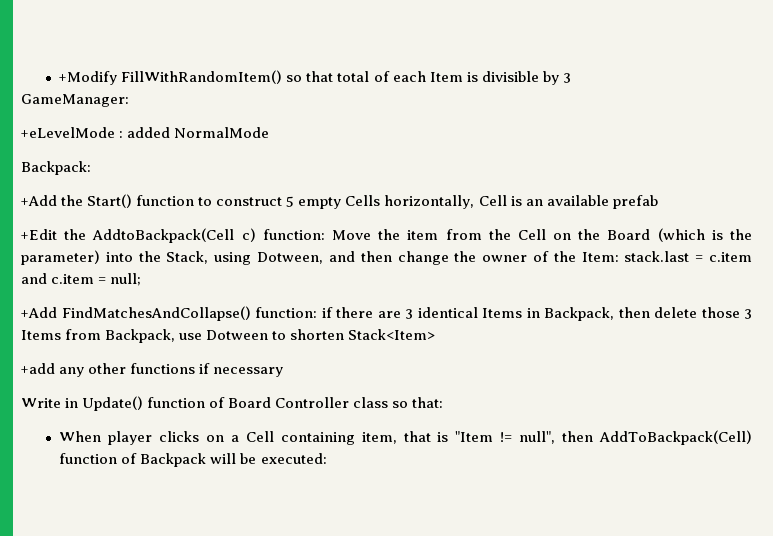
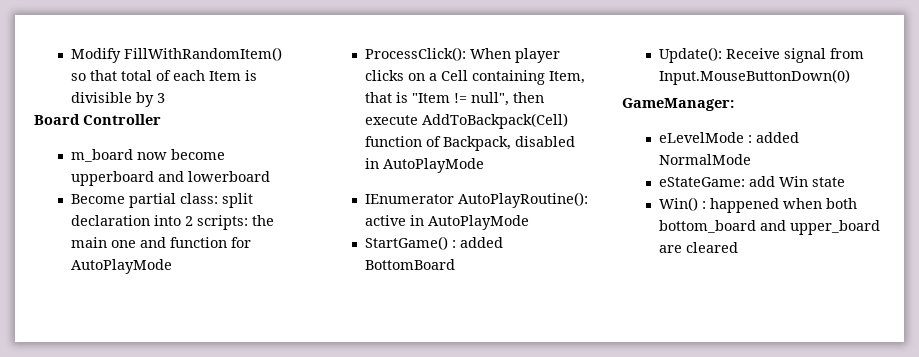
[59,71,118,85] +Modify -> [70,48,121,63] Modify
[21,94,129,107] [21,127,270,138] [21,161,91,175] [21,194,658,209] [21,228,752,243] [21,250,752,265] [21,273,142,286] [21,306,752,321] [21,329,436,343] [21,363,284,377] [21,396,444,411] GameManager: // +eLevelMode : added NormalMode // Backpack: // +Add the Start() function to construct 5 empty Cells horizontally, Cell is an available prefab // +Edit the AddtoBackpack(Cell c) function: Move the item from the Cell on the Board (which is the parameter) into the Stack, using Dotween, and then change the owner of the Item: stack.last = c.item and c.item = null; // +Add FindMatchesAndCollapse() function: if there are 3 identical Items in Backpack, then delete those 3 Items from Backpack, use Dotween to shorten Stack<Item> // +add any other functions if necessary // Write in Update() function of Board Controller class so that: // -> [34,114,161,125] [70,149,225,162] [70,171,270,186] [70,193,253,208] [70,215,274,230] [70,237,251,248] [70,259,172,274] [364,47,466,61] Board Controller // m_board now become upperboard and lowerboard // Become partial class: split declaration into 2 scripts: the main one and function for AutoPlayMode // ProcessClick():
[361,432,397,444] item, -> [548,71,585,84] Item,
(594, 436) none -> [364,115,418,125] execute
[140,453,327,467] Backpack will be executed: -> [442,136,575,151] [364,158,484,173] [364,192,588,208] [364,215,529,230] [364,236,503,250] [364,259,455,270] [658,47,864,63] [658,69,850,85] [622,98,734,111] [658,132,799,143] [658,154,751,165] [658,176,845,187] [658,197,857,213] [658,220,880,235] [658,242,738,253] Backpack, disabled in AutoPlayMode // IEnumerator AutoPlayRoutine(): active in AutoPlayMode // StartGame() : added BottomBoard // Update(): Receive signal from Input.MouseButtonDown(0) // GameManager: // eLevelMode : added NormalMode // eStateGame: add Win state // Win() : happened when both bottom_board and upper_board are cleared

